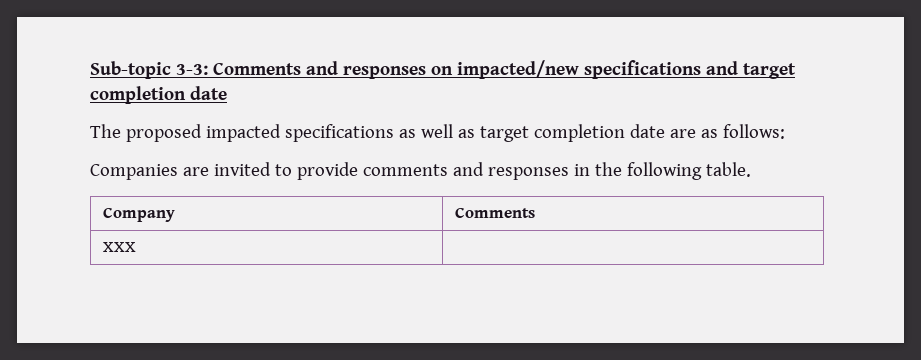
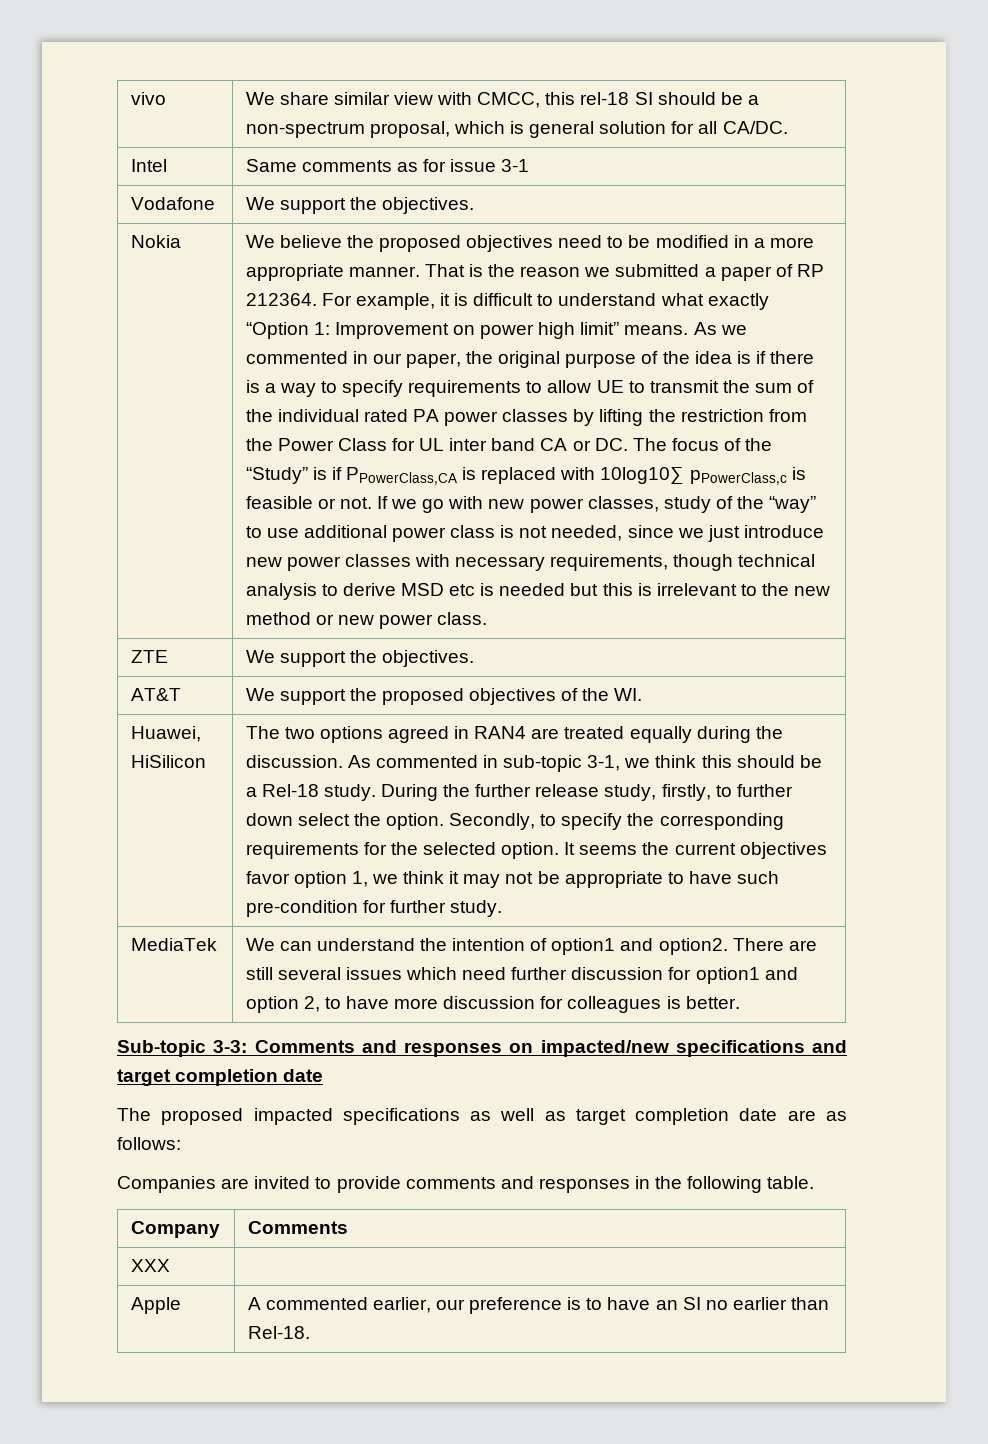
(90, 70) none -> [130,92,166,105] [245,92,759,108] [245,121,788,138] [130,159,167,172] [245,159,530,172] [130,197,215,210] [245,197,474,214] [130,235,181,248] [245,235,814,252] [245,264,824,281] [245,293,769,310] [245,322,747,339] [245,351,815,368] [245,380,815,397] [245,409,807,426] [245,438,773,451] [245,467,806,485] [245,496,817,513] [245,525,824,542] [245,554,816,571] [245,583,831,600] [245,612,488,629] [130,650,168,663] [245,650,474,667] [130,688,181,701] [245,688,643,705] [130,726,201,742] [130,755,206,768] [245,726,783,743] [245,755,822,772] [245,784,793,801] [245,813,784,830] [245,842,827,859] [245,871,780,888] [245,900,502,917] [130,938,217,951] [245,938,817,955] [245,967,798,984] [245,996,740,1013] vivo | We share similar view with CMCC, this rel-18 SI should be a non-spectrum proposal, which is general solution for all CA/DC. // Intel | Same comments as for issue 3-1 // Vodafone | We support the objectives. // Nokia | We believe the proposed objectives need to be modified in a more appropriate manner. That is the reason we submitted a paper of RP 212364. For example, it is difficult to understand what exactly “Option 1: Improvement on power high limit” means. As we commented in our paper, the original purpose of the idea is if there is a way to specify requirements to allow UE to transmit the sum of the individual rated PA power classes by lifting the restriction from the Power Class for UL inter band CA or DC. The focus of the “Study” is if PPowerClass,CA is replaced with 10log10∑ pPowerClass,c is feasible or not. If we go with new power classes, study of the “way” to use additional power class is not needed, since we just introduce new power classes with necessary requirements, though technical analysis to derive MSD etc is needed but this is irrelevant to the new method or new power class. // ZTE | We support the objectives. // AT&T | We support the proposed objectives of the WI. // Huawei, HiSilicon | The two options agreed in RAN4 are treated equally during the discussion. As commented in sub-topic 3-1, we think this should be a Rel-18 study. During the further release study, firstly, to further down select the option. Secondly, to specify the corresponding requirements for the selected option. It seems the current objectives favor option 1, we think it may not be appropriate to have such pre-condition for further study. // MediaTek | We can understand the intention of option1 and option2. There are still several issues which need further discussion for option1 and option 2, to have more discussion for colleagues is better. //
(137, 247) none -> [130,1297,181,1314] [247,1297,830,1314] [247,1326,310,1339] // Apple | A commented earlier, our preference is to have an SI no earlier than Rel-18.

